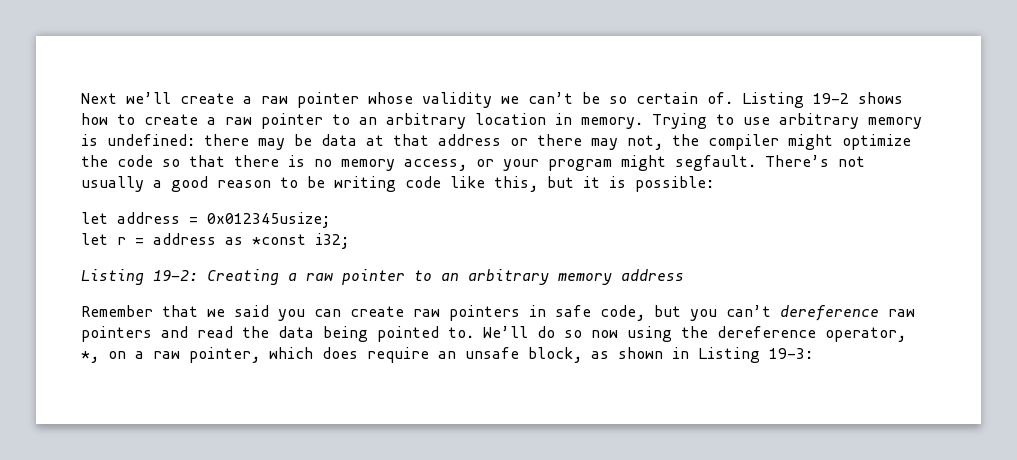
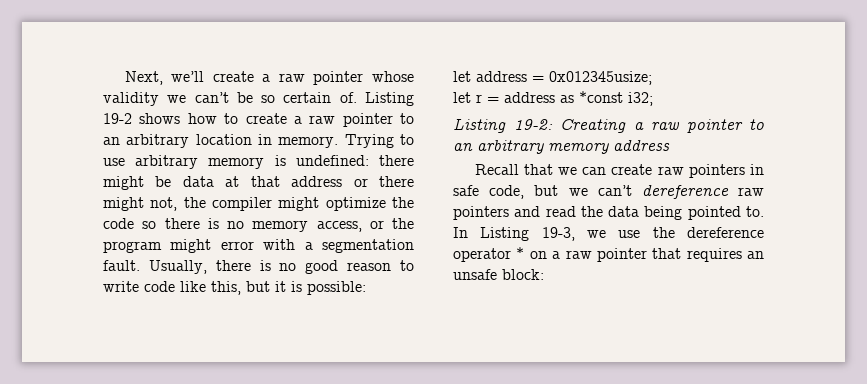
[81,93,117,104] Next -> [124,71,163,85] Next,
[258,138,285,150] may -> [103,176,144,190] might
[591,138,618,150] may -> [103,197,144,211] might
[189,155,225,167] that -> (157, 225) none
[503,159,539,171] your -> [392,218,414,229] the
[675,155,865,171] [81,176,162,192] segfault. There’s not usually a -> [220,239,414,253] [103,260,297,274] error with a segmentation fault. Usually, there is no
[307,176,396,192] be writing -> [103,281,139,292] write
[81,305,153,317] Remember -> [474,164,519,175] Recall
[234,305,305,321] said you -> (577, 171) none
[690,309,717,321] you -> [568,188,588,196] we
[483,326,906,342] [81,347,813,363] We’ll do so now using the dereference operator, *, on a raw pointer, which does require an unsafe block, as shown in Listing 19-3: -> [453,227,764,241] [453,247,764,262] [453,269,544,280] In Listing 19-3, we use the dereference operator * on a raw pointer that requires an unsafe block:

